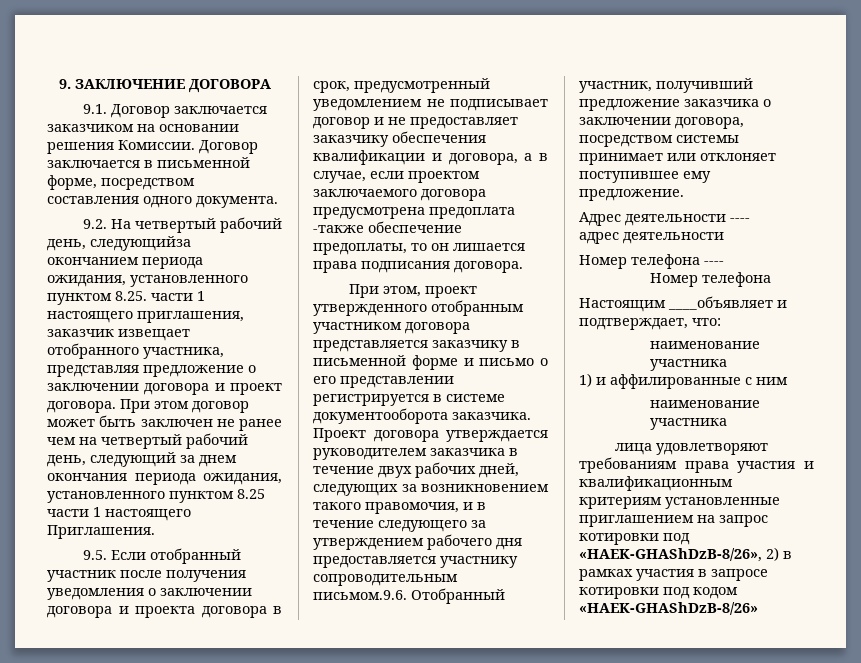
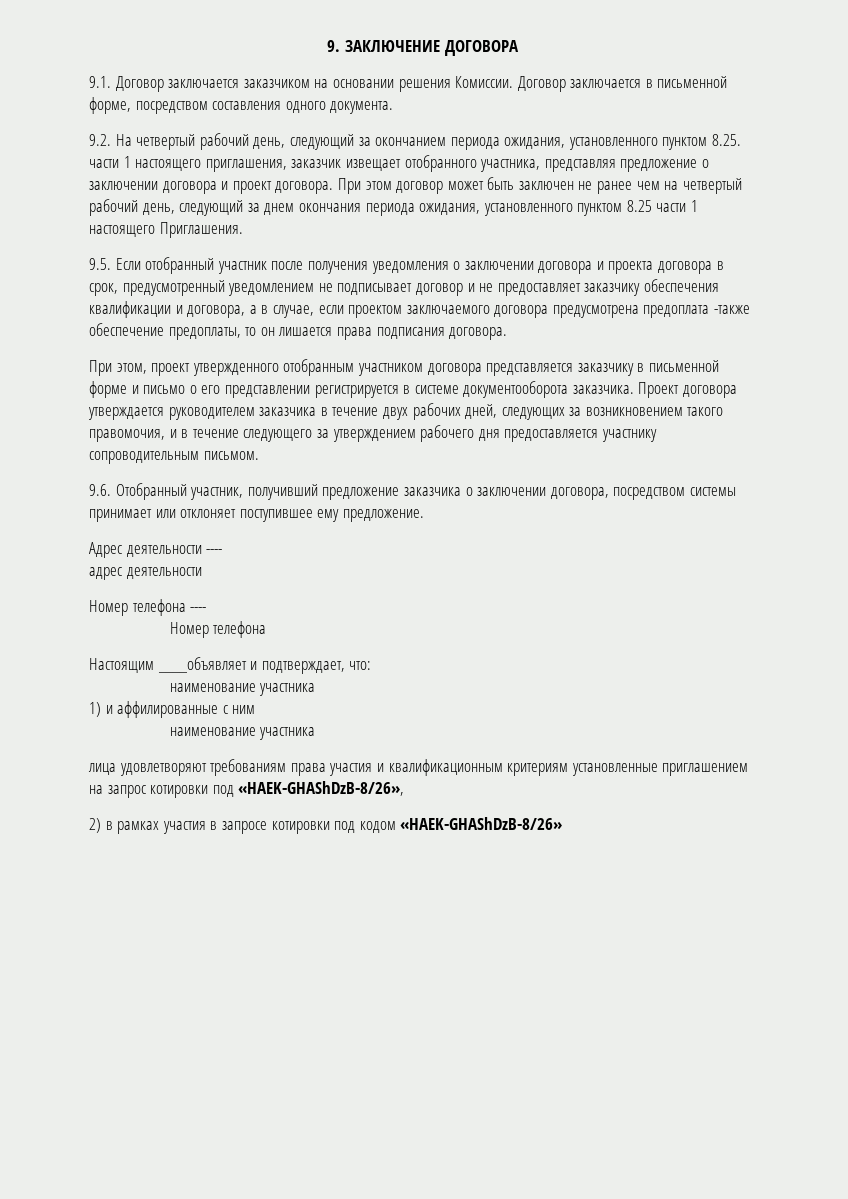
[90,236,191,251] следующийза -> [289,134,371,150] следующий за
[313,590,407,600] письмом.9.6. -> [203,451,259,460] [89,484,111,496] письмом. // 9.6.
(762, 555) none -> (405, 788) //

